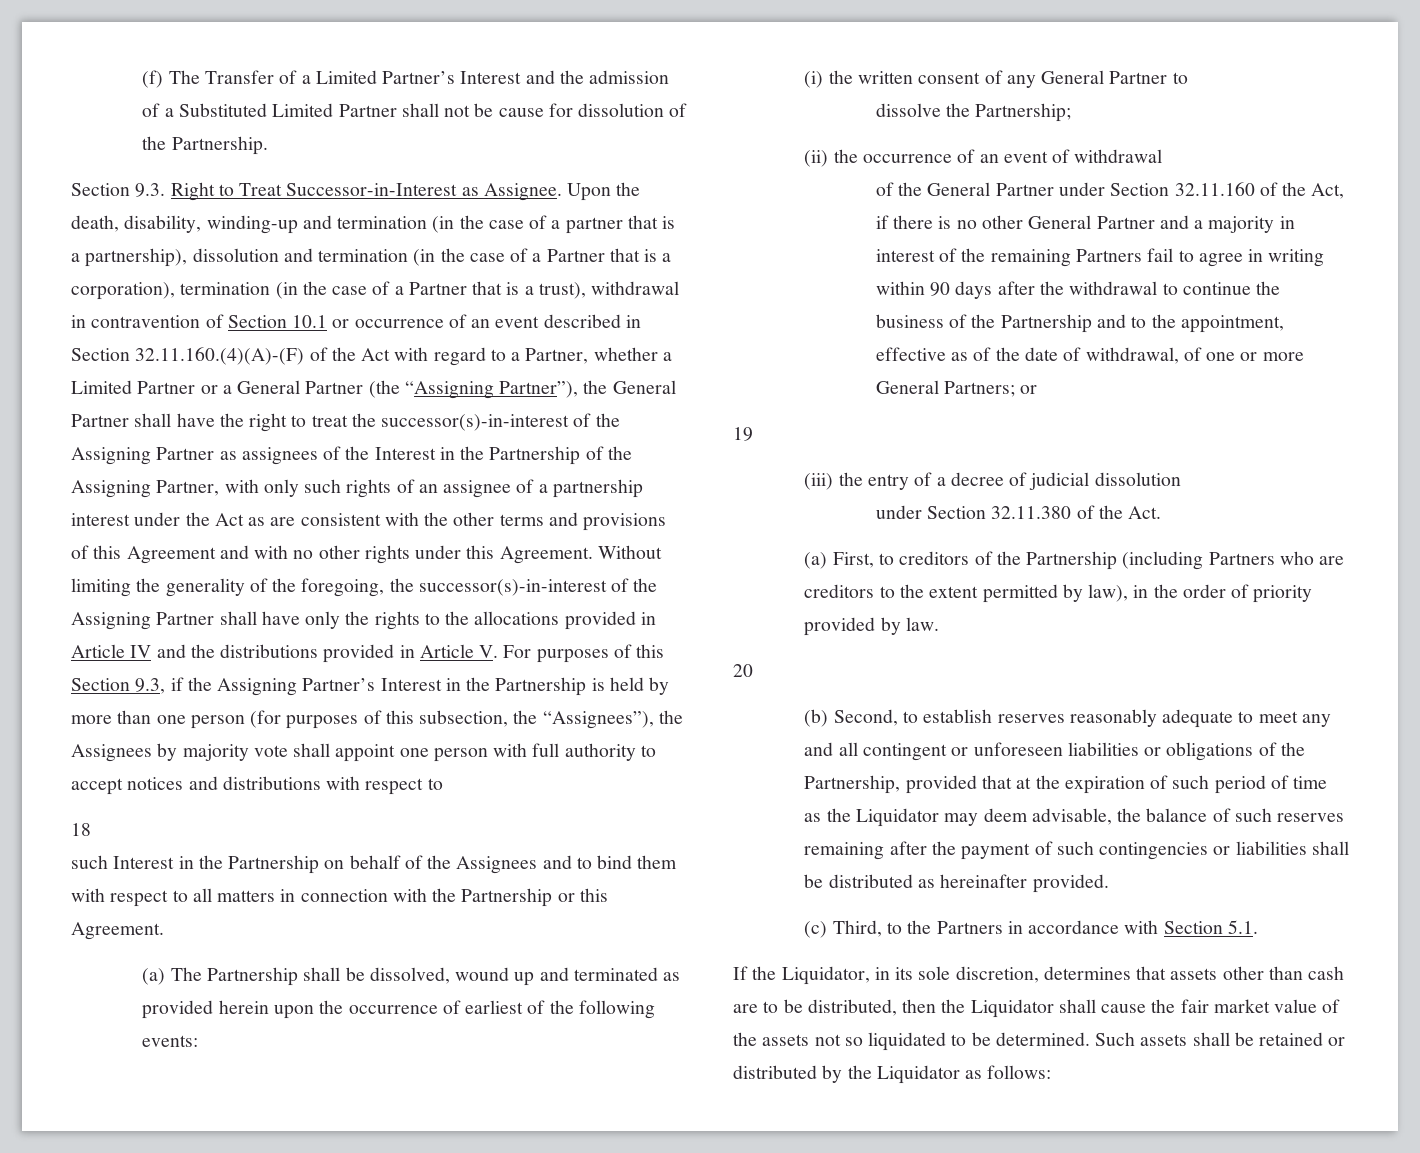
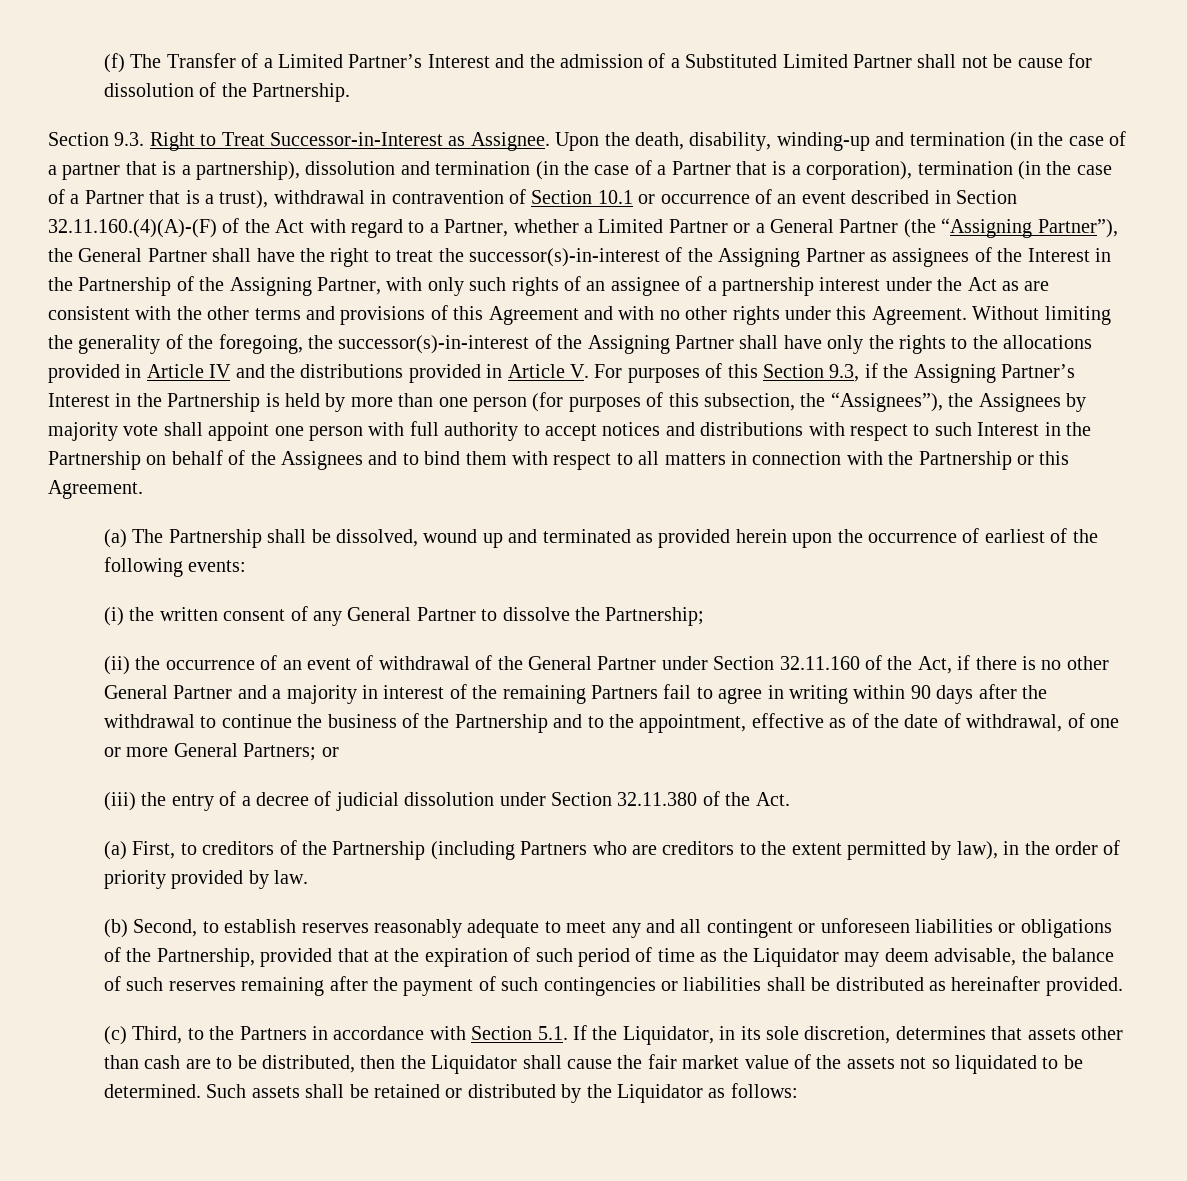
[71,823,91,836] // 18 // -> (930, 430) none
(1188, 78) // -> (498, 615) none
(1163, 156) // -> (470, 663) none
[733,427,753,441] // 19 -> (339, 752) none
(1181, 479) // -> (495, 799) none
[733,664,753,677] // 20 -> (309, 877) none
(1258, 927) // -> (568, 1033) none

